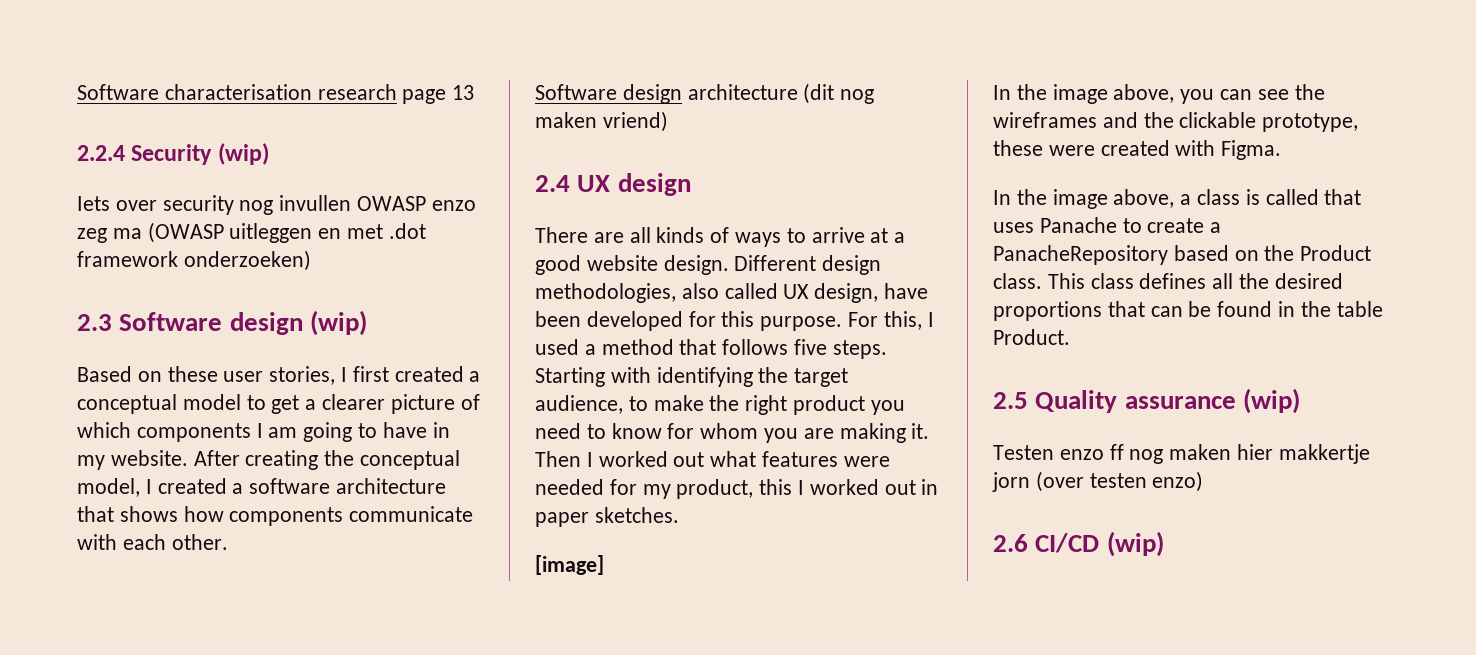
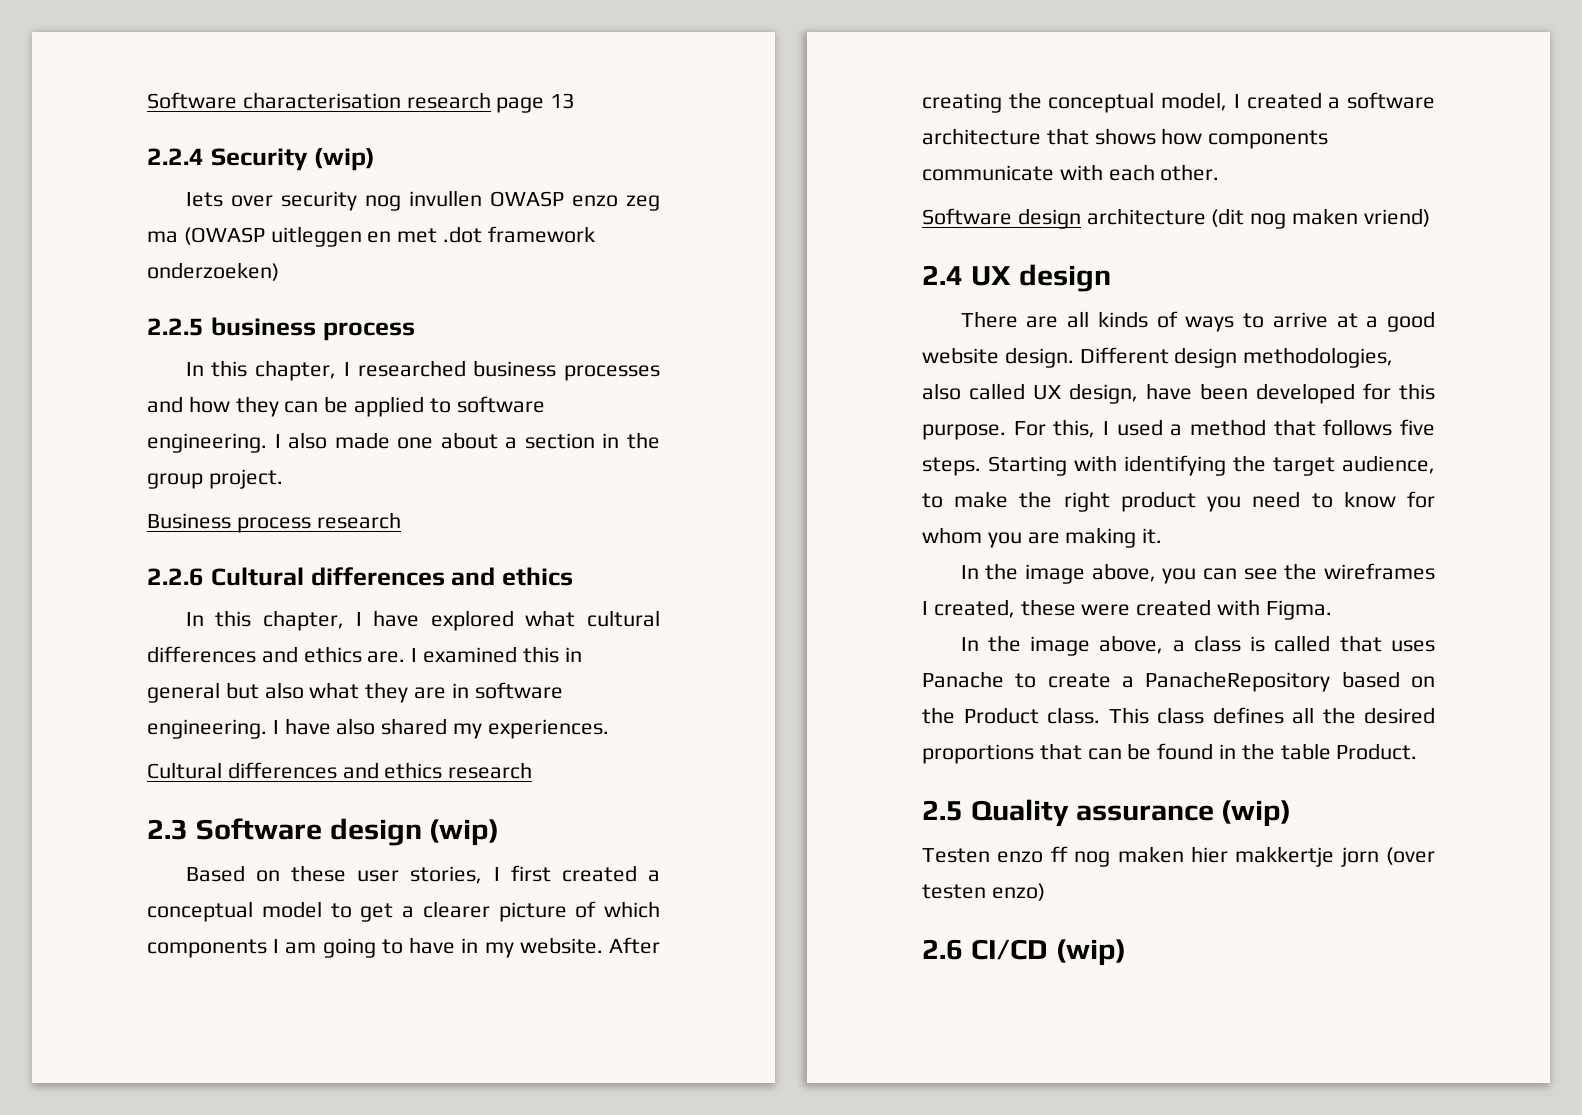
(311, 260) none -> [147,317,415,341] [185,360,660,381] [147,396,545,417] [147,432,660,453] [147,469,283,489] [147,512,401,533] [147,567,573,586] [185,610,660,631] [147,646,582,663] [147,682,563,703] [147,718,609,739] [147,762,533,779] // 2.2.5 business process // In this chapter, I researched business processes and how they can be applied to software engineering. I also made one about a section in the group project. // Business process research // 2.2.6 Cultural differences and ethics // In this chapter, I have explored what cultural differences and ethics are. I examined this in general but also what they are in software engineering. I have also shared my experiences. // Cultural differences and ethics research
[535,451,890,467] [535,479,939,499] [535,507,679,527] [535,555,604,575] Then I worked out what features were needed for my product, this I worked out in paper sketches. // [image] -> (1163, 536) none
[1102,112,1359,132] and the clickable prototype, -> [922,599,1015,618] I created,

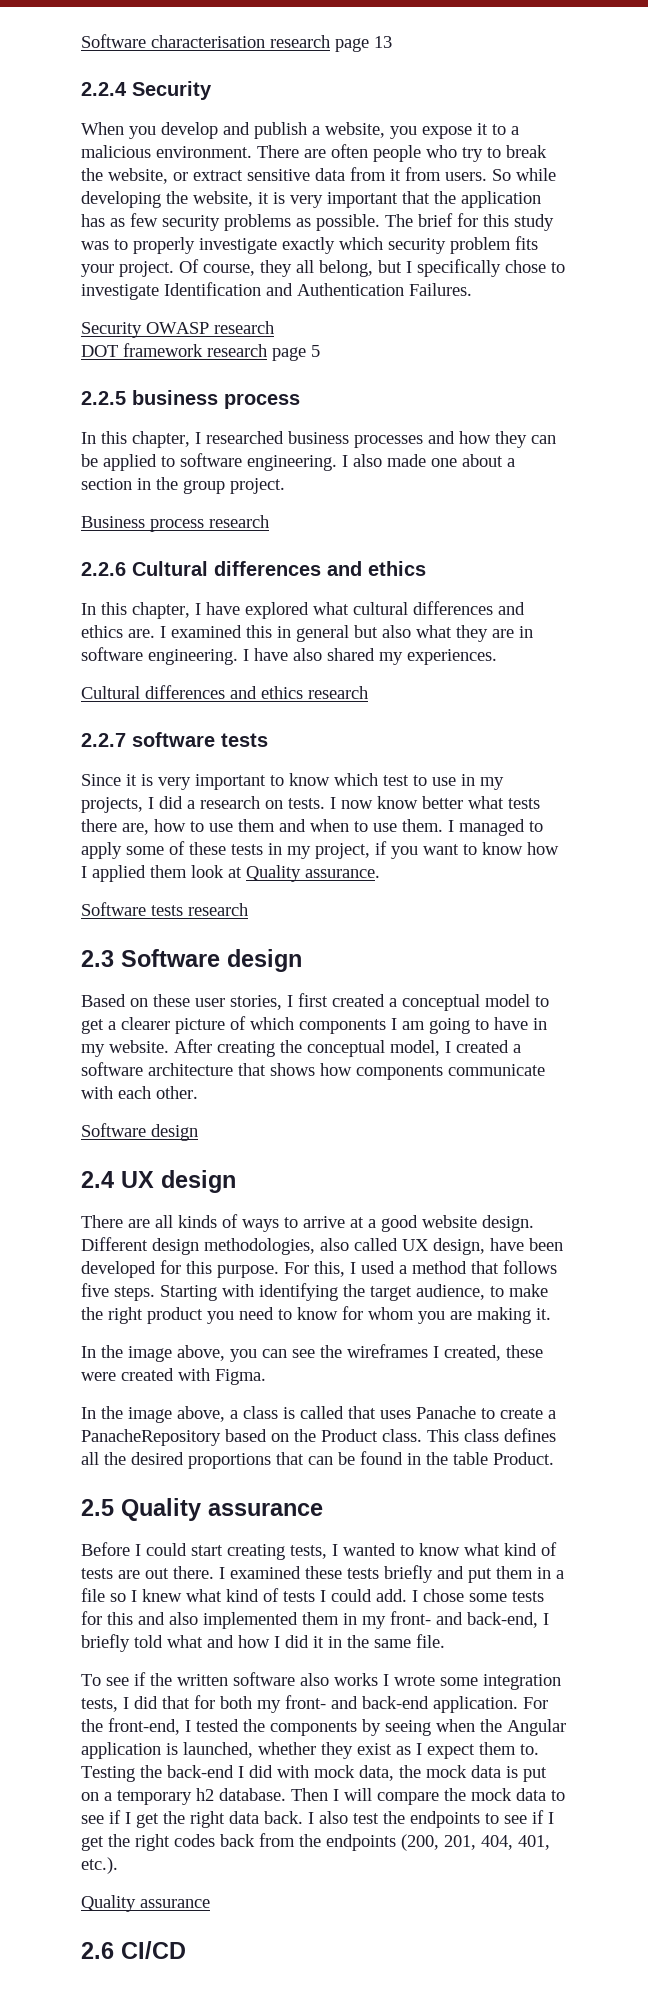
[313,148,375,171] [185,190,661,211] [147,226,595,247] [147,262,279,281] (wip) // Iets over security nog invullen OWASP enzo zeg ma (OWASP uitleggen en met .dot framework onderzoeken) -> [81,122,519,139] [81,144,547,162] [81,167,556,184] [81,191,541,208] [81,213,554,231] [81,236,538,254] [81,259,565,277] [81,282,472,300] [81,321,274,338] [81,343,320,361] // When you develop and publish a website, you expose it to a malicious environment. There are often people who try to break the website, or extract sensitive data from it from users. So while developing the website, it is very important that the application has as few security problems as possible. The brief for this study was to properly investigate exactly which security problem fits your project. Of course, they all belong, but I specifically chose to investigate Identification and Authentication Failures. // Security OWASP research // DOT framework research page 5
(533, 770) none -> [81,732,268,747] [81,773,504,790] [81,796,540,813] [81,819,543,836] [81,841,559,859] [81,865,380,882] [81,902,248,916] // 2.2.7 software tests // Since it is very important to know which test to use in my projects, I did a research on tests. I now know better what tests there are, how to use them and when to use them. I managed to apply some of these tests in my project, if you want to know how I applied them look at Quality assurance. // Software tests research
[429,819,500,846] (wip) -> (302, 960) none
[1086,208,1430,229] architecture (dit nog maken vriend) -> (198, 1132) none
[1221,800,1292,827] [922,846,1435,867] [922,883,1045,901] (wip) // Testen enzo ff nog maken hier makkertje jorn (over testen enzo) -> [81,1542,557,1560] [81,1565,564,1583] [81,1588,544,1602] [81,1611,549,1629] [81,1634,445,1652] [81,1672,561,1690] [81,1695,548,1713] [81,1718,566,1736] [81,1742,539,1759] [81,1765,547,1782] [81,1788,565,1805] [81,1810,554,1828] [81,1833,550,1851] [81,1857,118,1874] [81,1895,210,1912] // Before I could start creating tests, I wanted to know what kind of tests are out there. I examined these tests briefly and put them in a file so I knew what kind of tests I could add. I chose some tests for this and also implemented them in my front- and back-end, I briefly told what and how I did it in the same file. // To see if the written software also works I wrote some integration tests, I did that for both my front- and back-end application. For the front-end, I tested the components by seeing when the Angular application is launched, whether they exist as I expect them to. Testing the back-end I did with mock data, the mock data is put on a temporary h2 database. Then I will compare the mock data to see if I get the right data back. I also test the endpoints to see if I get the right codes back from the endpoints (200, 201, 404, 401, etc.). // Quality assurance
[1055,939,1126,966] (wip) -> (186, 1950) none

